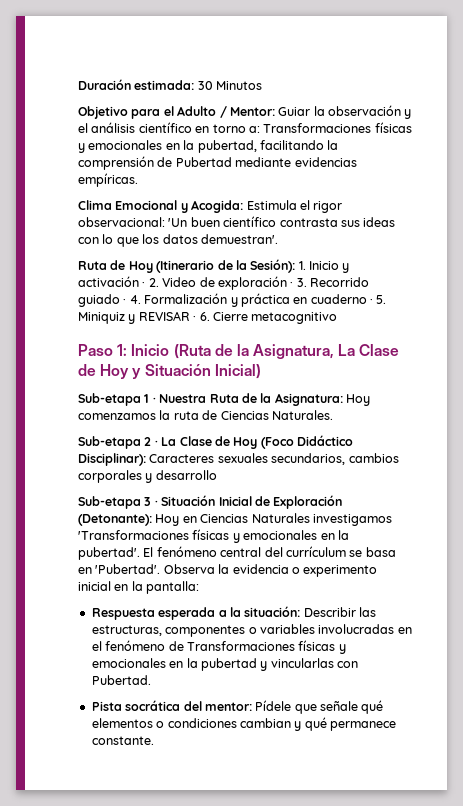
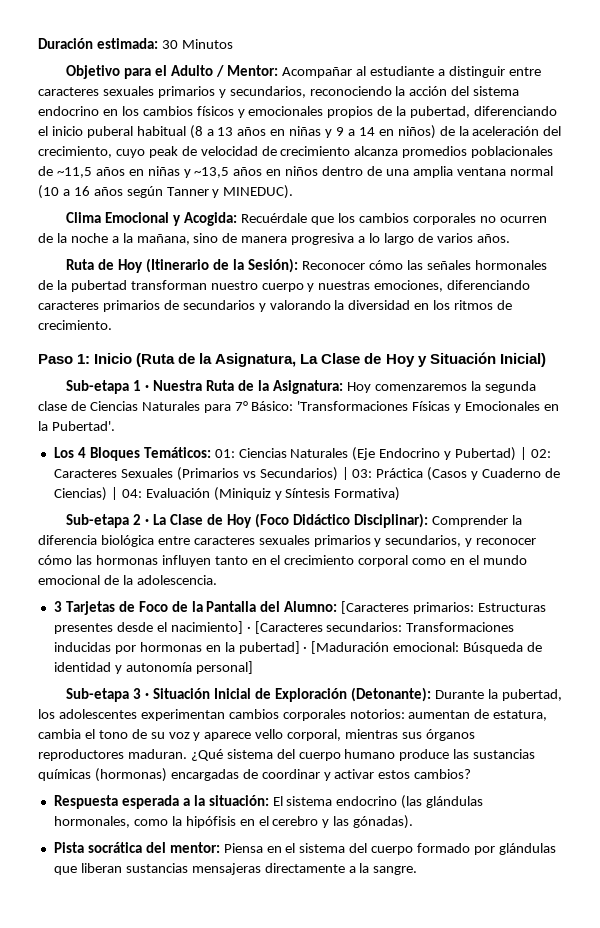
[278,105,412,119] [78,122,412,133] [78,140,339,153] [78,156,357,170] [78,173,138,187] [78,200,343,213] [78,216,396,227] [78,234,278,247] Guiar la observación y el análisis científico en torno a: Transformaciones físicas y emocionales en la pubertad, facilitando la comprensión de Pubertad mediante evidencias empíricas. // Clima Emocional y Acogida: Estimula el rigor observacional: 'Un buen científico contrasta sus ideas con lo que los datos demuestran'. -> [281,66,541,78] [38,86,520,98] [38,106,558,118] [38,125,562,139] [38,146,554,158] [38,166,553,178] [38,185,294,199] [66,212,547,226] [38,233,510,245] Acompañar al estudiante a distinguir entre caracteres sexuales primarios y secundarios, reconociendo la acción del sistema endocrino en los cambios físicos y emocionales propios de la pubertad, diferenciando el inicio puberal habitual (8 a 13 años en niñas y 9 a 14 en niños) de la aceleración del crecimiento, cuyo peak de velocidad de crecimiento alcanza promedios poblacionales de ~11,5 años en niñas y ~13,5 años en niños dentro de una amplia ventana normal (10 a 16 años según Tanner y MINEDUC). // Clima Emocional y Acogida: Recuérdale que los cambios corporales no ocurren de la noche a la mañana, sino de manera progresiva a lo largo de varios años.
[298,261,350,273] [78,276,369,290] [78,293,387,307] [78,311,338,324] 1. Inicio y activación · 2. Video de exploración · 3. Recorrido guiado · 4. Formalización y práctica en cuaderno · 5. Miniquiz y REVISAR · 6. Cierre metacognitivo -> [301,260,547,270] [38,280,531,292] [38,300,513,312] [38,320,112,330] Reconocer cómo las señales hormonales de la pubertad transforman nuestro cuerpo y nuestras emociones, diferenciando caracteres primarios de secundarios y valorando la diversidad en los ritmos de crecimiento.
[78,410,333,420] comenzamos la ruta de Ciencias Naturales. -> [374,381,536,393] [38,401,560,413] [38,421,115,431] [53,447,551,461] [53,467,561,481] [53,487,401,501] comenzaremos la segunda clase de Ciencias Naturales para 7° Básico: 'Transformaciones Físicas y Emocionales en la Pubertad'. // Los 4 Bloques Temáticos: 01: Ciencias Naturales (Eje Endocrino y Pubertad) | 02: Caracteres Sexuales (Primarios vs Secundarios) | 03: Práctica (Casos y Cuaderno de Ciencias) | 04: Evaluación (Miniquiz y Síntesis Formativa)
[149,453,399,465] [78,470,217,483] Caracteres sexuales secundarios, cambios corporales y desarrollo -> [431,515,522,527] [38,535,537,547] [38,555,527,567] [38,575,217,585] [53,601,547,615] [53,621,515,634] [53,641,543,654] [53,661,253,674] Comprender la diferencia biológica entre caracteres sexuales primarios y secundarios, y reconocer cómo las hormonas influyen tanto en el crecimiento corporal como en el mundo emocional de la adolescencia. // 3 Tarjetas de Foco de la Pantalla del Alumno: [Caracteres primarios: Estructuras presentes desde el nacimiento] · [Caracteres secundarios: Transformaciones inducidas por hormonas en la pubertad] · [Maduración emocional: Búsqueda de identidad y autonomía personal]
[155,513,392,526] [78,529,349,543] [78,546,396,560] [78,564,378,577] [78,581,200,594] Hoy en Ciencias Naturales investigamos 'Transformaciones físicas y emocionales en la pubertad'. El fenómeno central del currículum se basa en 'Pubertad'. Observa la evidencia o experimento inicial en la pantalla: -> [434,689,562,701] [38,709,548,721] [38,729,475,741] [38,749,536,761] [38,768,472,782] Durante la pubertad, los adolescentes experimentan cambios corporales notorios: aumentan de estatura, cambia el tono de su voz y aparece vello corporal, mientras sus órganos reproductores maduran. ¿Qué sistema del cuerpo humano produce las sustancias químicas (hormonas) encargadas de coordinar y activar estos cambios?
[303,607,376,617] [91,624,412,637] [91,640,346,654] [91,658,358,671] [91,675,151,685] [91,700,384,714] [91,717,396,731] [91,736,154,745] Describir las estructuras, componentes o variables involucradas en el fenómeno de Transformaciones físicas y emocionales en la pubertad y vincularlas con Pubertad. // Pista socrática del mentor: Pídele que señale qué elementos o condiciones cambian y qué permanece constante. -> [272,795,484,809] [53,815,414,829] [53,842,556,855] [53,863,418,875] El sistema endocrino (las glándulas hormonales, como la hipófisis en el cerebro y las gónadas). // Pista socrática del mentor: Piensa en el sistema del cuerpo formado por glándulas que liberan sustancias mensajeras directamente a la sangre.

